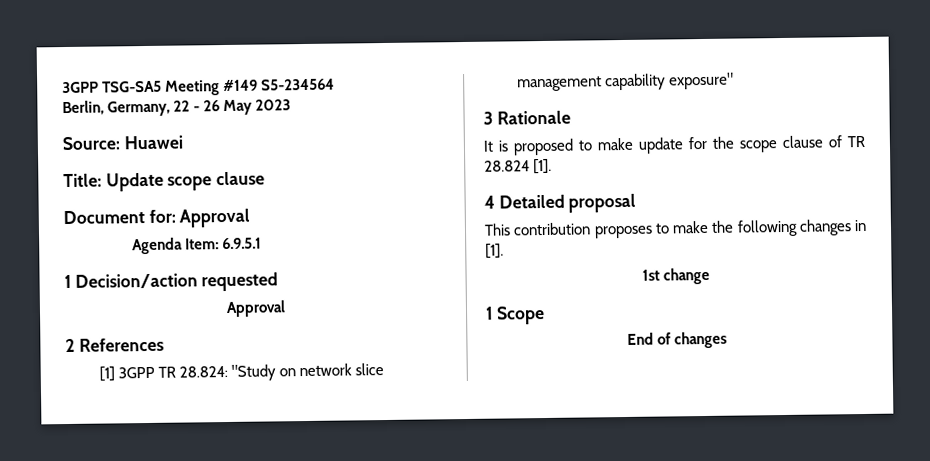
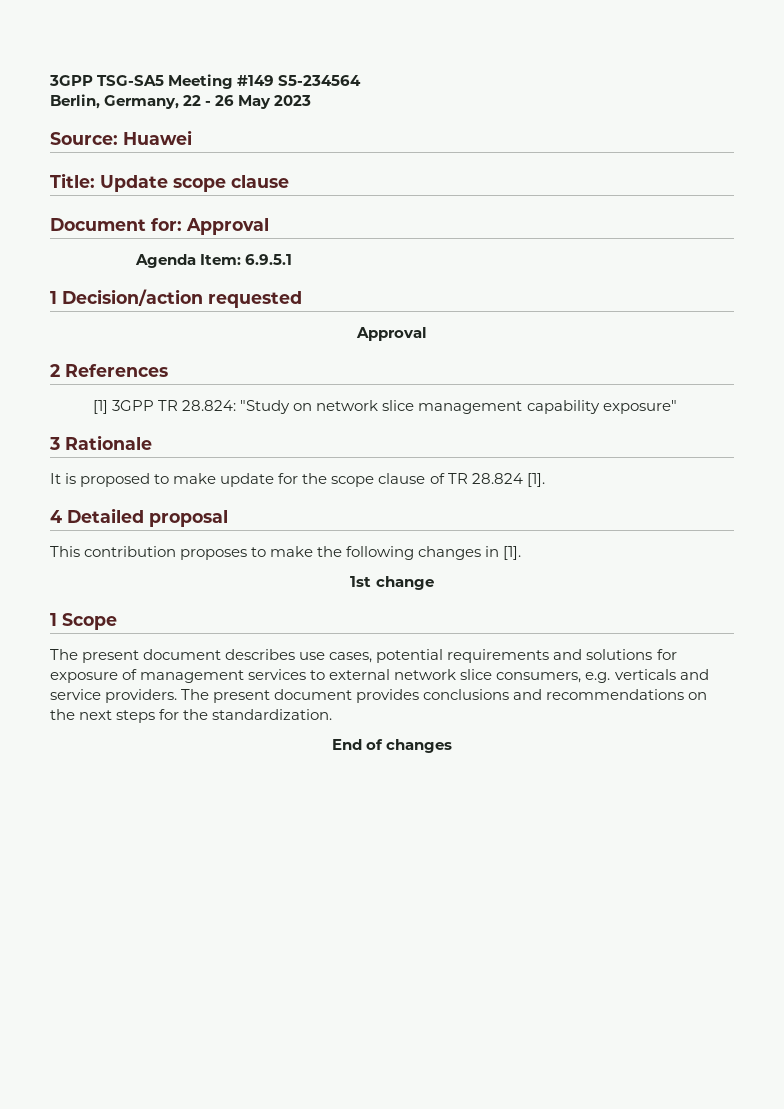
(545, 315) none -> [50,649,677,663] [50,669,709,683] [50,689,708,703] [50,709,333,723] // The present document describes use cases, potential requirements and solutions for exposure of management services to external network slice consumers, e.g. verticals and service providers. The present document provides conclusions and recommendations on the next steps for the standardization.

